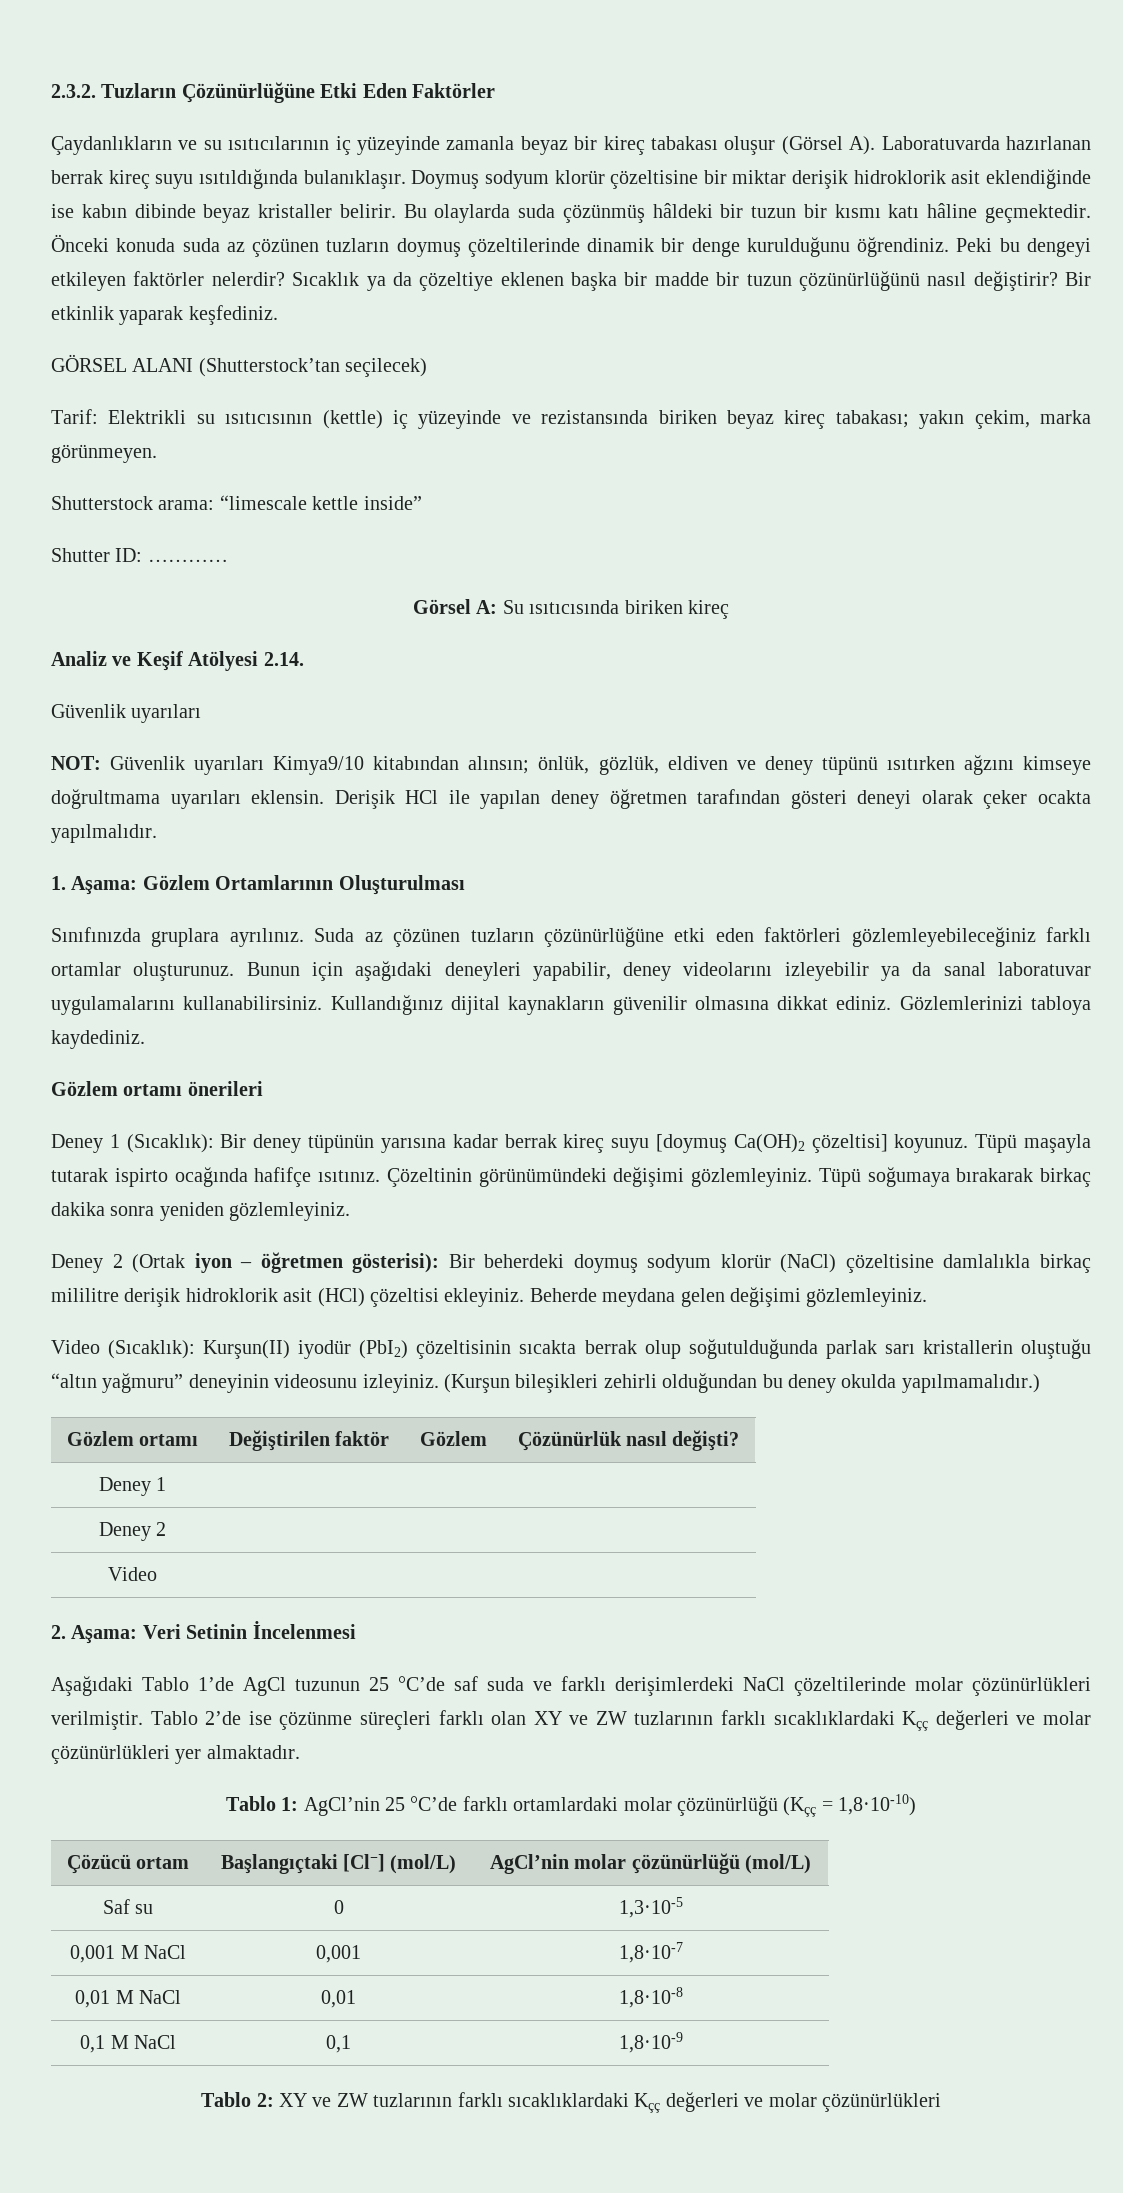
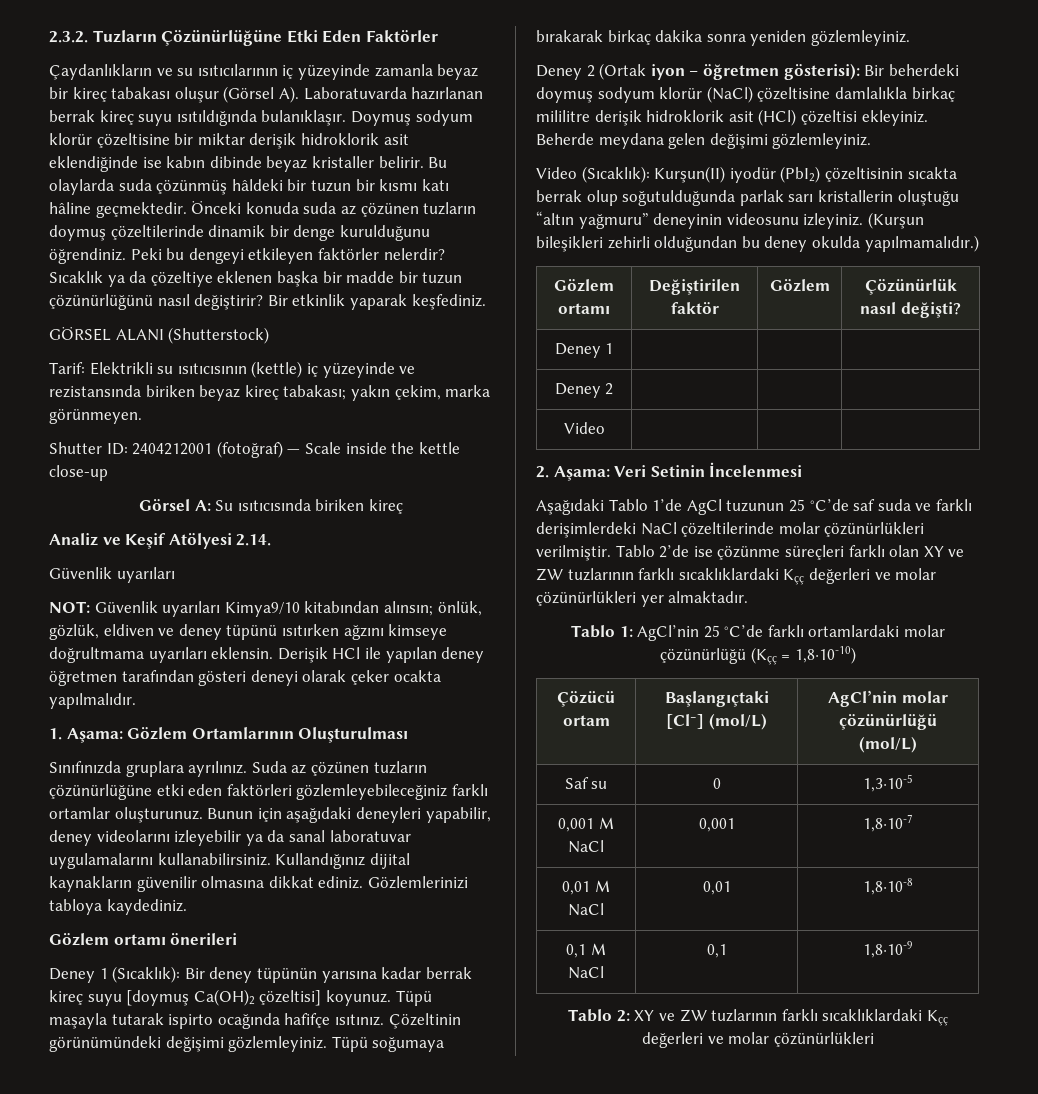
[198,358,428,377] (Shutterstock’tan seçilecek) -> [168,327,270,344] (Shutterstock)
[51,495,422,510] [51,548,228,562] Shutterstock arama: “limescale kettle inside” // Shutter ID: ………… -> [49,441,460,458] [49,465,108,481] Shutter ID: 2404212001 (fotoğraf) — Scale inside the kettle close-up

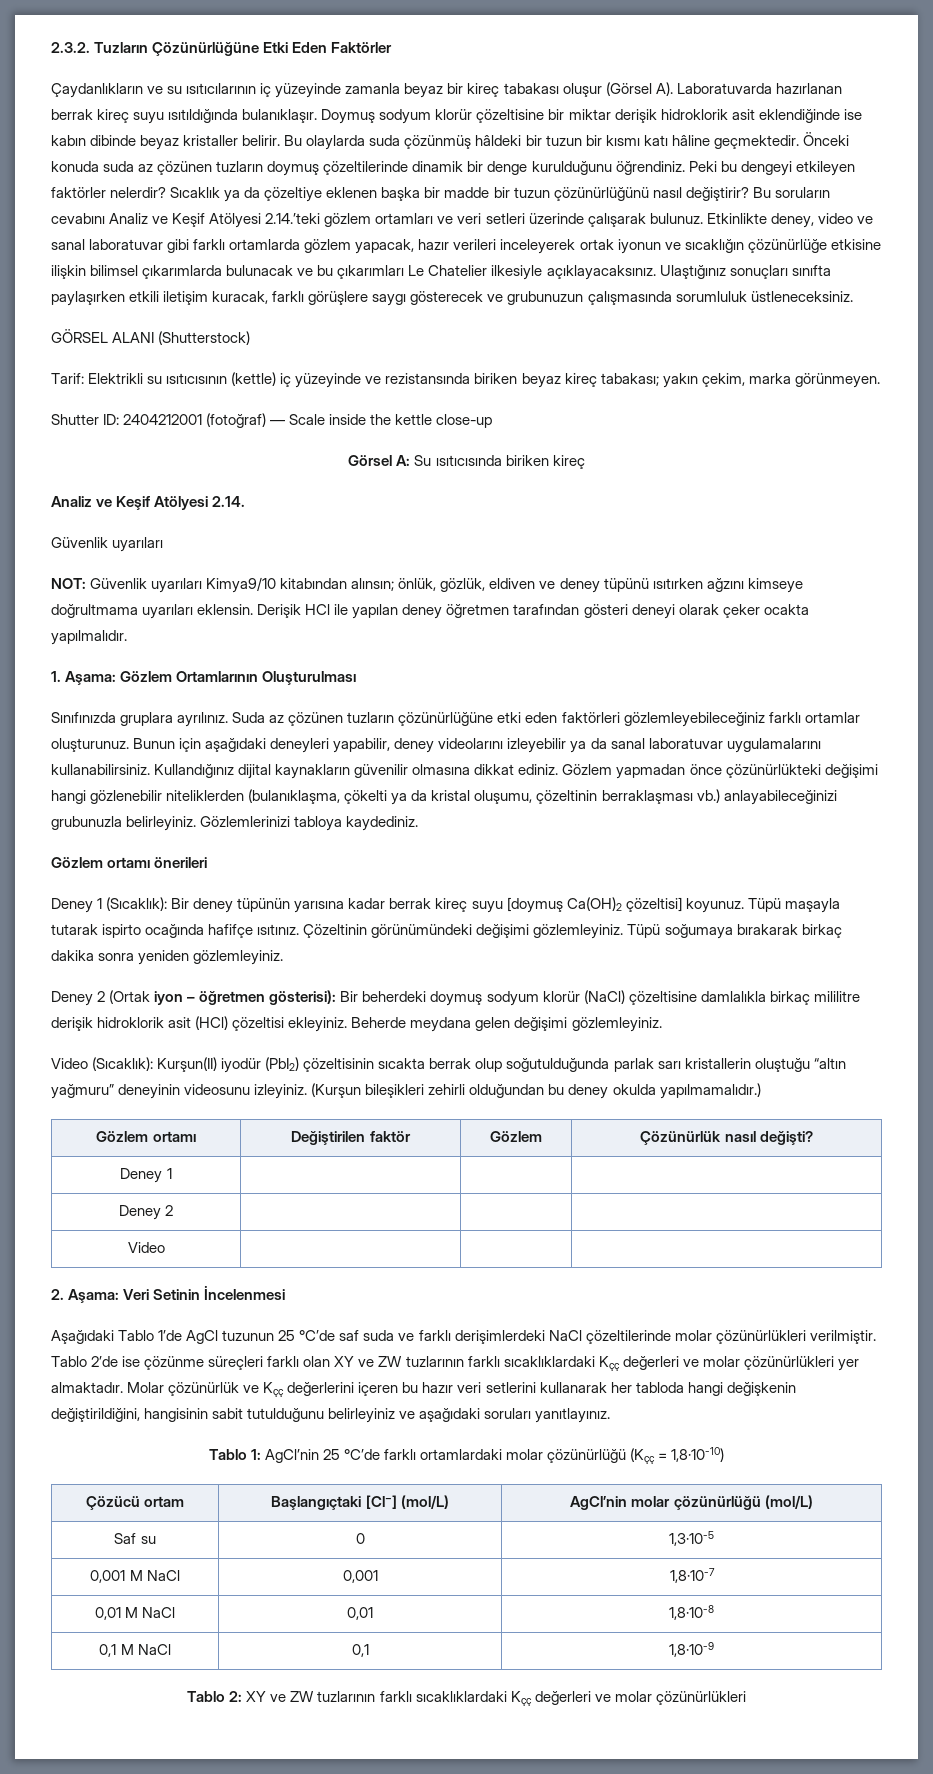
[267,294,486,310] Bir etkinlik yaparak keşfediniz. -> [752,187,830,198] [51,213,873,228] [51,239,881,254] [51,265,831,280] [51,291,853,306] Bu soruların cevabını Analiz ve Keşif Atölyesi 2.14.’teki gözlem ortamları ve veri setleri üzerinde çalışarak bulunuz. Etkinlikte deney, video ve sanal laboratuvar gibi farklı ortamlarda gözlem yapacak, hazır verileri inceleyerek ortak iyonun ve sıcaklığın çözünürlüğe etkisine ilişkin bilimsel çıkarımlarda bulunacak ve bu çıkarımları Le Chatelier ilkesiyle açıklayacaksınız. Ulaştığınız sonuçları sınıfta paylaşırken etkili iletişim kuracak, farklı görüşlere saygı gösterecek ve grubunuzun çalışmasında sorumluluk üstleneceksiniz.
(364, 882) none -> [562,764,878,779] [51,789,837,805] [51,816,197,831] Gözlem yapmadan önce çözünürlükteki değişimi hangi gözlenebilir niteliklerden (bulanıklaşma, çökelti ya da kristal oluşumu, çözeltinin berraklaşması vb.) anlayabileceğinizi grubunuzla belirleyiniz.
(749, 597) none -> [127,1382,796,1397] [51,1408,611,1423] Molar çözünürlük ve Kçç değerlerini içeren bu hazır veri setlerini kullanarak her tabloda hangi değişkenin değiştirildiğini, hangisinin sabit tutulduğunu belirleyiniz ve aşağıdaki soruları yanıtlayınız.

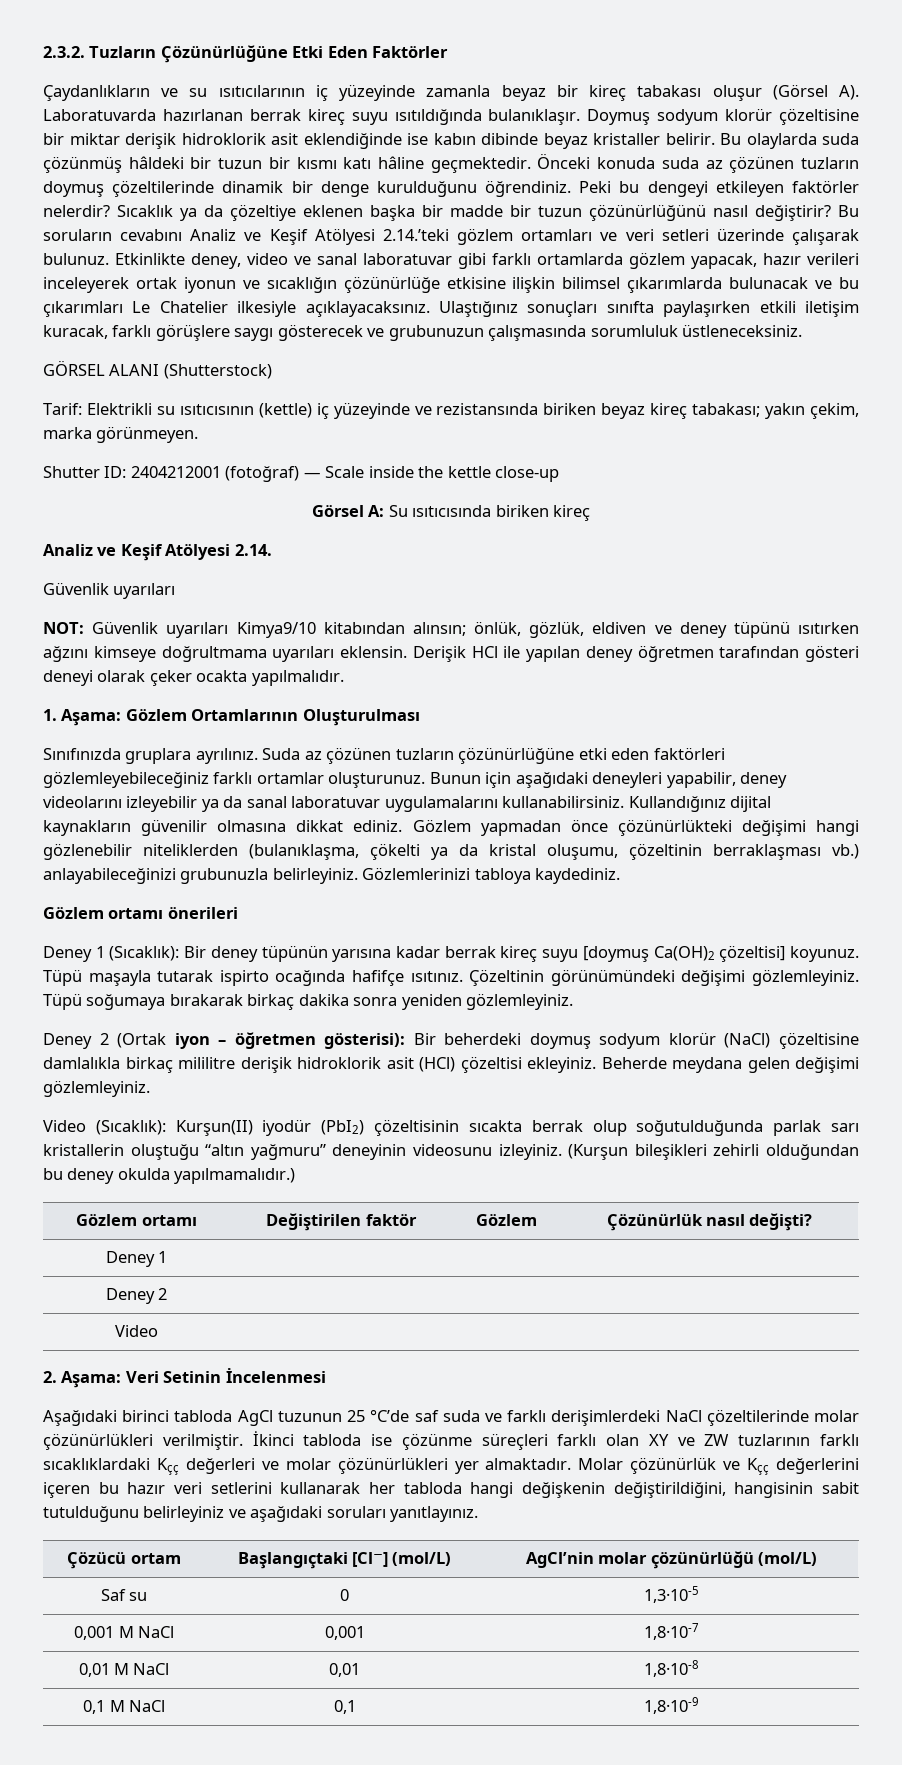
[118,1330,183,1341] Tablo 1’de -> [122,1410,233,1422] birinci tabloda
[51,1356,119,1367] Tablo 2’de -> [252,1431,362,1446] İkinci tabloda
[208,1447,725,1464] // Tablo 1: AgCl’nin 25 °C’de farklı ortamlardaki molar çözünürlüğü (Kçç = 1,8·10-10) -> (479, 1514) none
[187,1691,746,1706] // Tablo 2: XY ve ZW tuzlarının farklı sıcaklıklardaki Kçç değerleri ve molar çözünürlükleri -> (699, 1705) none

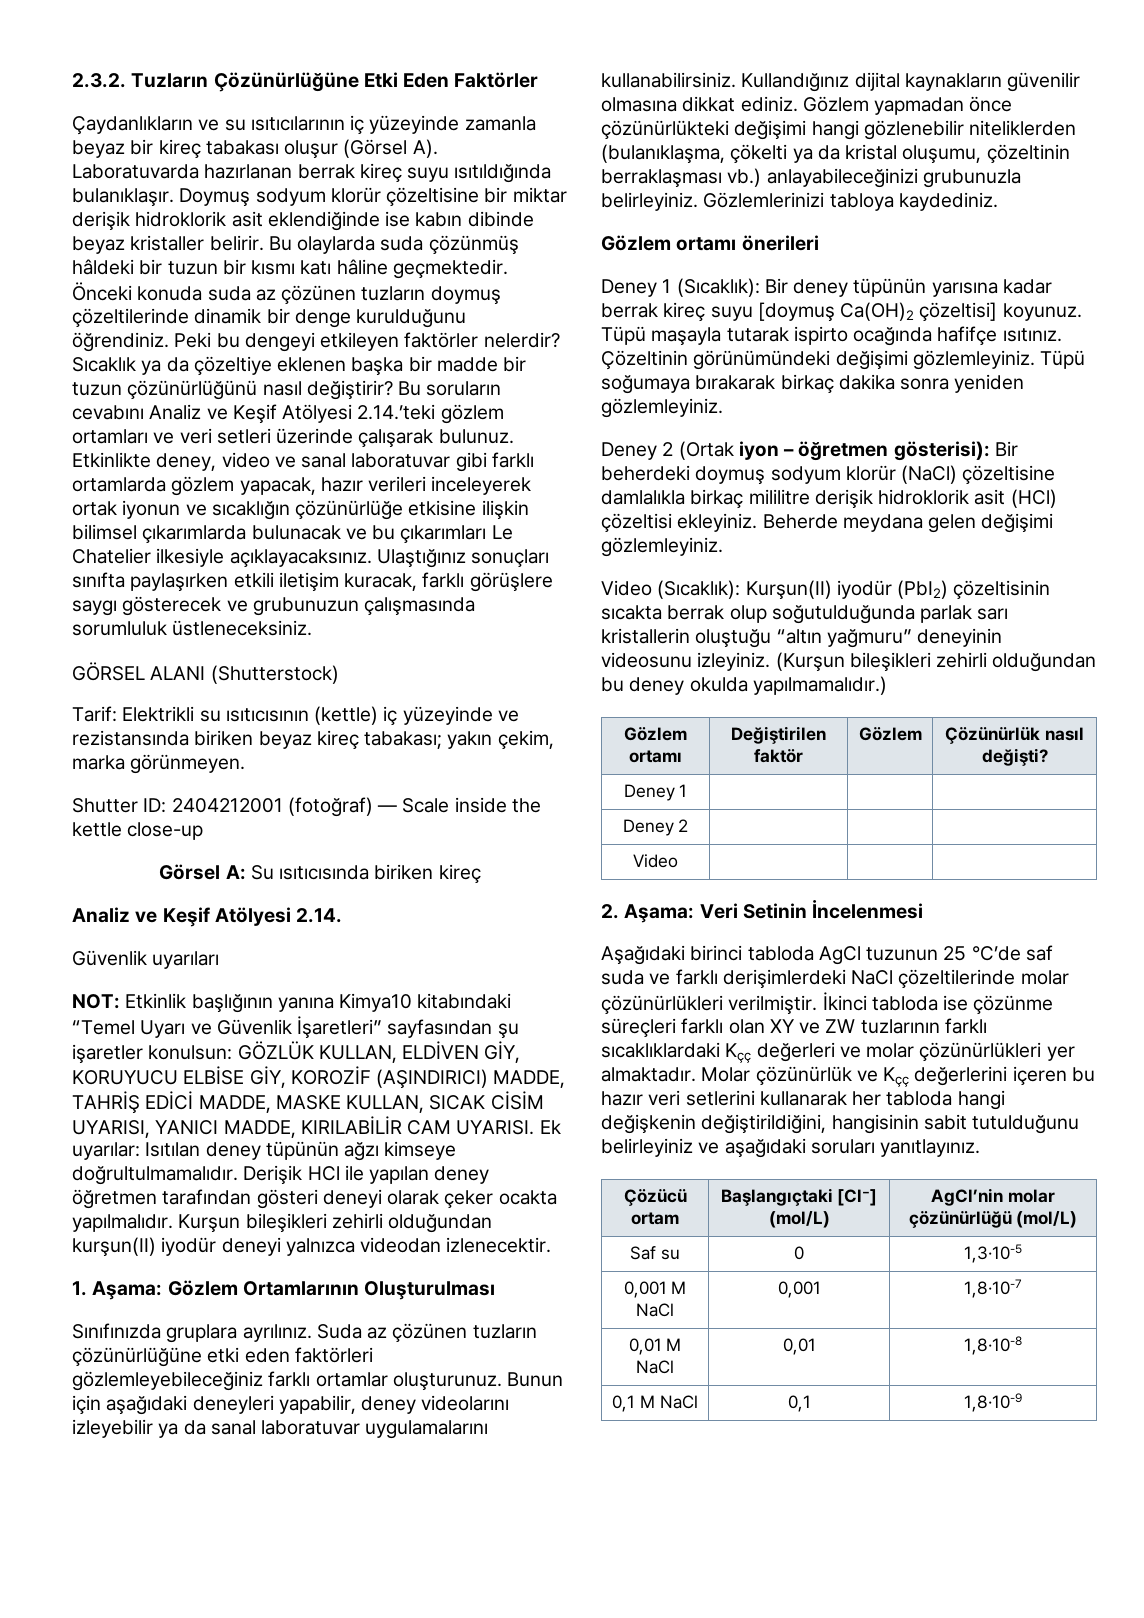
[92,621,859,638] [43,646,407,662] Güvenlik uyarıları Kimya9/10 kitabından alınsın; önlük, gözlük, eldiven ve deney tüpünü ısıtırken ağzını kimseye doğrultmama uyarıları eklensin. -> [125,993,512,1013] [72,1016,519,1039] [72,1041,521,1064] [72,1066,566,1089] [72,1091,544,1114] [72,1116,561,1138] [72,1141,457,1161] [72,1166,238,1185] Etkinlik başlığının yanına Kimya10 kitabındaki “Temel Uyarı ve Güvenlik İşaretleri” sayfasından şu işaretler konulsun: GÖZLÜK KULLAN, ELDİVEN GİY, KORUYUCU ELBİSE GİY, KOROZİF (AŞINDIRICI) MADDE, TAHRİŞ EDİCİ MADDE, MASKE KULLAN, SICAK CİSİM UYARISI, YANICI MADDE, KIRILABİLİR CAM UYARISI. Ek uyarılar: Isıtılan deney tüpünün ağzı kimseye doğrultulmamalıdır.
(344, 678) none -> [178,1213,493,1233] [72,1237,552,1257] Kurşun bileşikleri zehirli olduğundan kurşun(II) iyodür deneyi yalnızca videodan izlenecektir.

